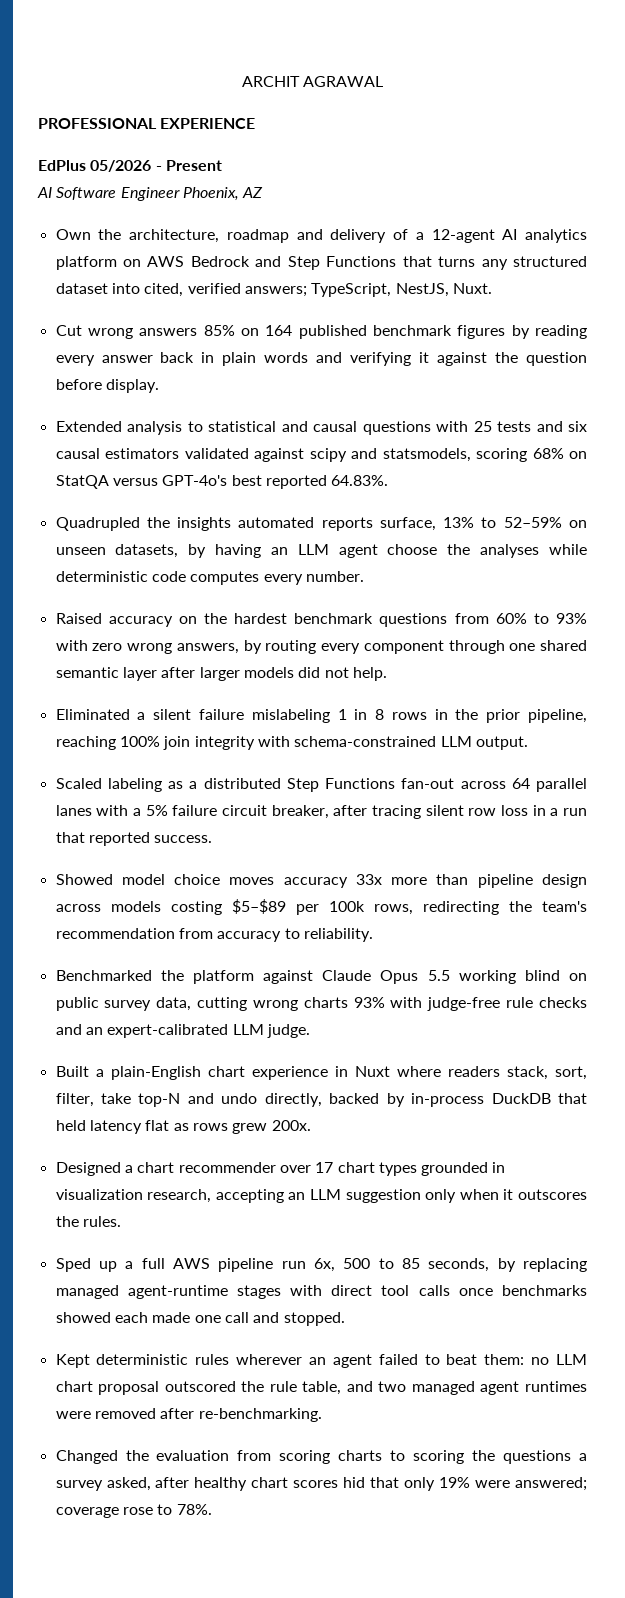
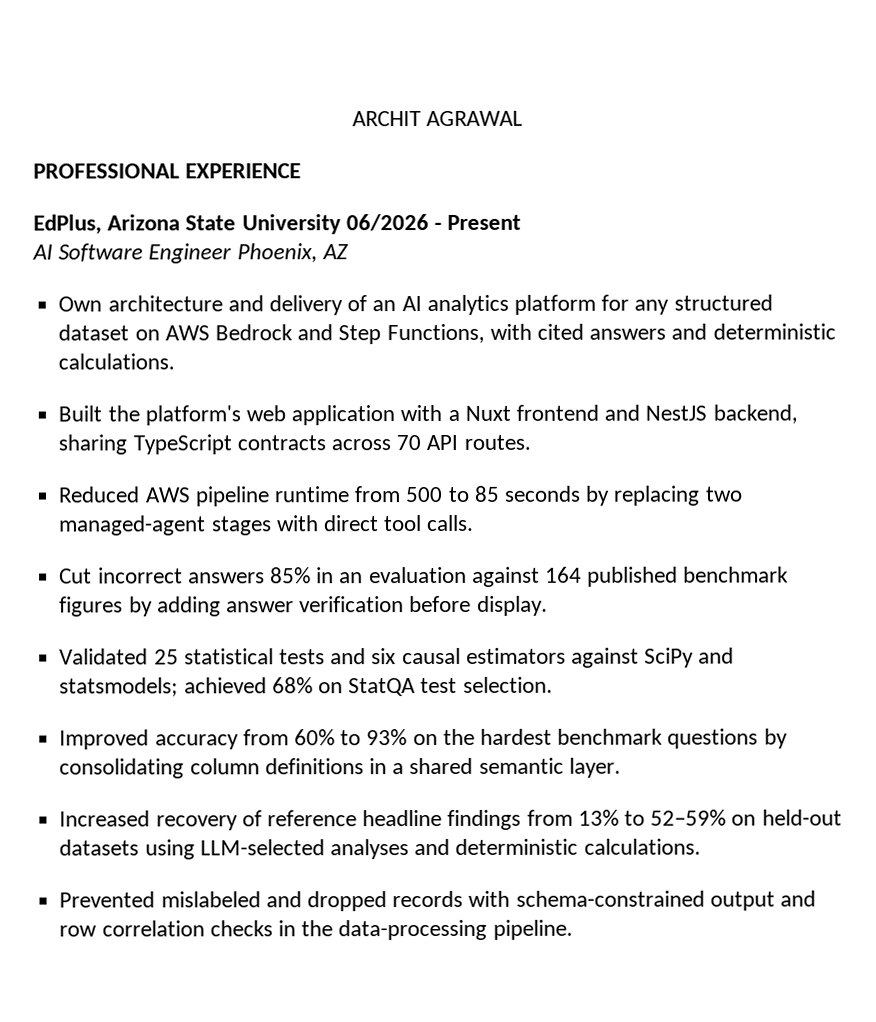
[38,160,152,172] EdPlus 05/2026 -> [33,214,429,235] EdPlus, Arizona State University 06/2026
[98,229,289,243] the architecture, roadmap -> [107,295,223,312] architecture
[415,229,495,243] a 12-agent -> [372,300,397,312] an
(117, 263) none -> [601,294,773,315] [58,324,130,341] for any structured dataset
[326,256,587,270] [55,283,492,297] Functions that turns any structured dataset into cited, verified answers; TypeScript, NestJS, Nuxt. -> [386,323,836,344] [58,353,176,370] [58,404,798,426] [58,434,531,455] [58,485,742,507] [59,514,475,536] Functions, with cited answers and deterministic calculations. // Built the platform's web application with a Nuxt frontend and NestJS backend, sharing TypeScript contracts across 70 API routes. // Reduced AWS pipeline runtime from 500 to 85 seconds by replacing two managed-agent stages with direct tool calls.
[87,328,133,339] wrong -> [97,567,183,584] incorrect
[240,328,259,336] on -> [316,566,540,587] in an evaluation against
[534,325,587,339] [55,352,587,366] [55,379,159,393] [55,421,492,435] reading every answer back in plain words and verifying it against the question before display. // Extended analysis to statistical and causal questions with 25 -> [156,595,548,617] [59,648,274,665] adding answer verification before display. // Validated 25 statistical
[184,448,587,462] [55,475,389,489] [55,517,587,531] [55,544,587,558] [55,571,364,585] [55,613,173,627] validated against scipy and statsmodels, scoring 68% on StatQA versus GPT-4o's best reported 64.83%. // Quadrupled the insights automated reports surface, 13% to 52–59% on unseen datasets, by having an LLM agent choose the analyses while deterministic code computes every number. // Raised accuracy -> [570,647,735,668] [59,676,553,697] [59,729,408,750] against SciPy and statsmodels; achieved 68% on StatQA test selection. // Improved accuracy from 60% to 93%
[454,613,587,624] [55,640,587,654] [55,667,387,681] [55,709,588,723] [55,736,528,750] [55,778,587,792] [55,805,587,819] [55,832,213,846] [55,874,587,888] [55,899,587,915] [55,928,373,942] [55,970,587,984] [55,997,587,1011] [55,1024,310,1038] [55,1066,588,1080] [55,1093,587,1107] [55,1120,311,1134] [55,1162,506,1176] [55,1189,588,1203] [55,1216,121,1227] [55,1258,588,1272] [55,1285,587,1299] [55,1312,345,1326] [55,1354,588,1368] [55,1381,588,1395] [55,1408,322,1422] [55,1450,587,1464] [55,1477,587,1491] [55,1504,212,1518] from 60% to 93% with zero wrong answers, by routing every component through one shared semantic layer after larger models did not help. // Eliminated a silent failure mislabeling 1 in 8 rows in the prior pipeline, reaching 100% join integrity with schema-constrained LLM output. // Scaled labeling as a distributed Step Functions fan-out across 64 parallel lanes with a 5% failure circuit breaker, after tracing silent row loss in a run that reported success. // Showed model choice moves accuracy 33x more than pipeline design across models costing $5–$89 per 100k rows, redirecting the team's recommendation from accuracy to reliability. // Benchmarked the platform against Claude Opus 5.5 working blind on public survey data, cutting wrong charts 93% with judge-free rule checks and an expert-calibrated LLM judge. // Built a plain-English chart experience in Nuxt where readers stack, sort, filter, take top-N and undo directly, backed by in-process DuckDB that held latency flat as rows grew 200x. // Designed a chart recommender over 17 chart types grounded in visualization research, accepting an LLM suggestion only when it outscores the rules. // Sped up a full AWS pipeline run 6x, 500 to 85 seconds, by replacing managed agent-runtime stages with direct tool calls once benchmarks showed each made one call and stopped. // Kept deterministic rules wherever an agent failed to beat them: no LLM chart proposal outscored the rule table, and two managed agent runtimes were removed after re-benchmarking. // Changed the evaluation from scoring charts to scoring the questions a survey asked, after healthy chart scores hid that only 19% were answered; coverage rose to 78%. -> [763,728,788,749] [59,757,621,779] [59,809,842,831] [59,838,701,860] [59,890,816,912] [59,919,573,941] by consolidating column definitions in a shared semantic layer. // Increased recovery of reference headline findings from 13% to 52–59% on held-out datasets using LLM-selected analyses and deterministic calculations. // Prevented mislabeled and dropped records with schema-constrained output and row correlation checks in the data-processing pipeline.

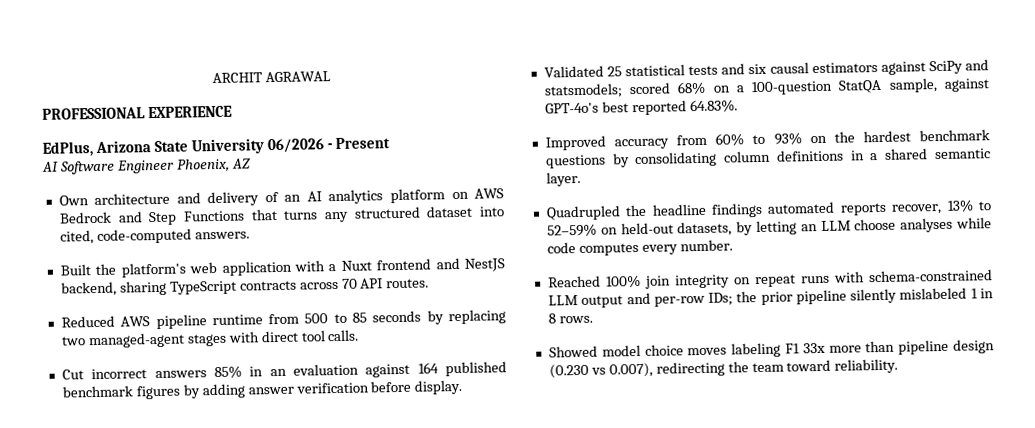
[601,294,773,315] [58,324,130,341] for any structured dataset -> (445, 196) none
[386,323,836,344] [58,353,176,370] Functions, with cited answers and deterministic calculations. -> [182,205,505,223] [59,228,250,245] Functions that turns any structured dataset into cited, code-computed answers.
[183,677,267,694] achieved -> [629,82,672,95] scored
[348,676,553,697] StatQA test selection. -> [735,78,990,96] [544,99,738,116] a 100-question StatQA sample, against GPT-4o's best reported 64.83%.
[59,809,573,831] Increased recovery of reference headline findings from -> [545,201,943,221] Quadrupled the headline findings automated reports recover,
[59,838,701,860] [59,890,464,912] datasets using LLM-selected analyses and deterministic calculations. // Prevented mislabeled and dropped records -> [677,217,992,237] [546,239,733,256] [547,274,830,289] datasets, by letting an LLM choose analyses while code computes every number. // Reached 100% join integrity on repeat runs
(705, 898) none -> [547,295,578,306] LLM
[59,919,573,941] row correlation checks in the data-processing pipeline. -> [653,287,994,307] [547,313,593,324] [548,339,995,358] [548,358,899,379] per-row IDs; the prior pipeline silently mislabeled 1 in 8 rows. // Showed model choice moves labeling F1 33x more than pipeline design (0.230 vs 0.007), redirecting the team toward reliability.

